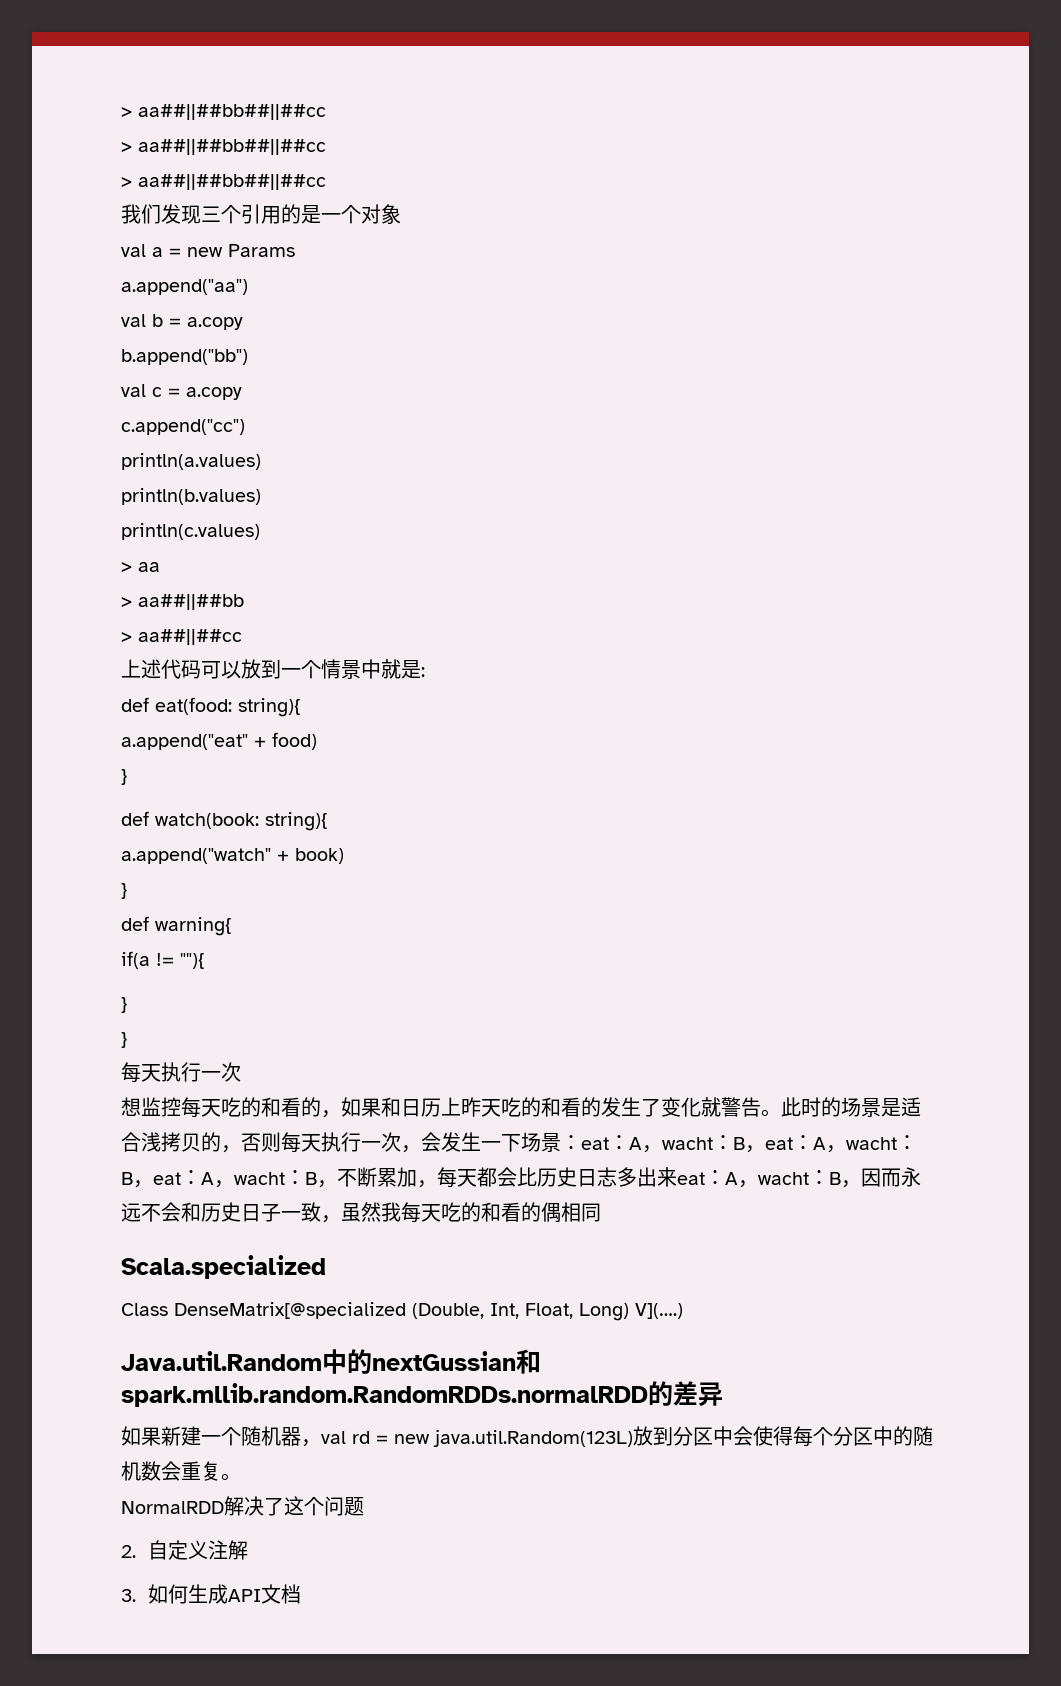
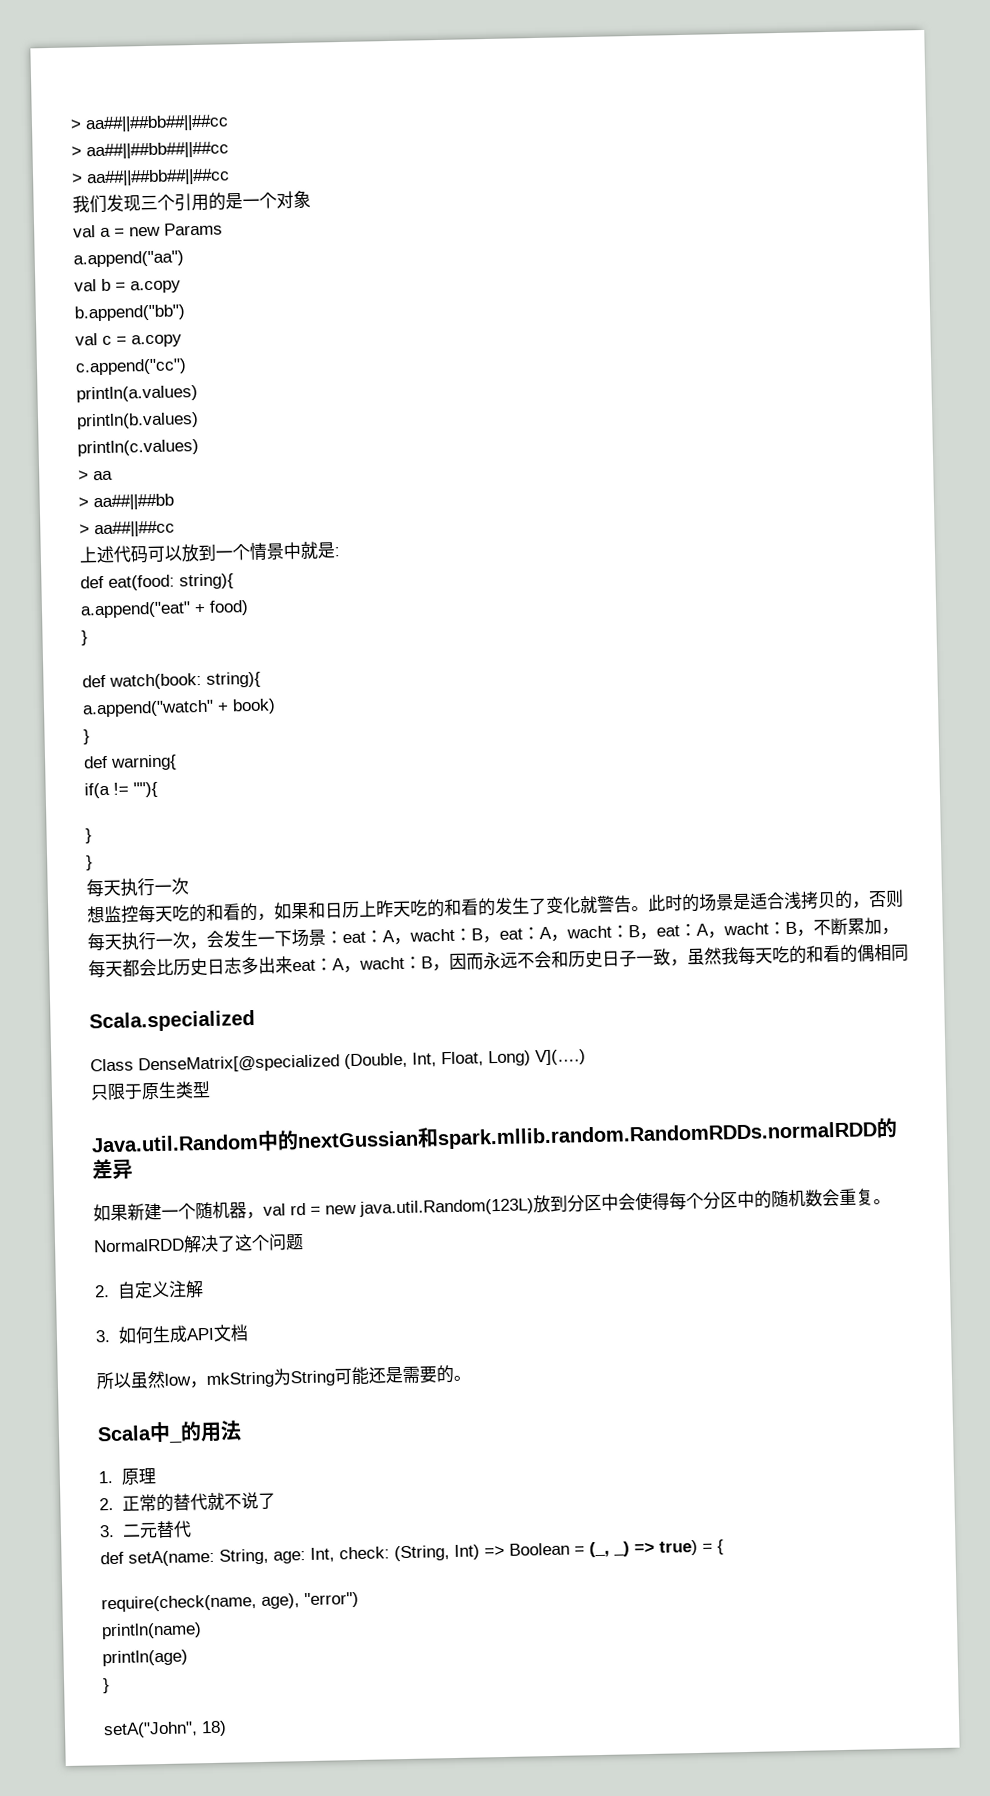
(683, 1311) none -> [90,1080,211,1101] // 只限于原生类型
(302, 1594) none -> [96,1364,471,1390] [97,1420,242,1443] [98,1468,156,1485] [99,1492,276,1513] [99,1520,192,1539] [100,1539,724,1567] [101,1591,359,1613] [101,1622,202,1640] [102,1649,188,1667] [102,1678,110,1694] [103,1720,227,1739] // 所以虽然low，mkString为String可能还是需要的。 // Scala中_的用法 // 1.原理 // 2.正常的替代就不说了 // 3.二元替代 // def setA(name: String, age: Int, check: (String, Int) => Boolean = (_, _) => true) = { // require(check(name, age), "error") // println(name) // println(age) // } // setA("John", 18)

